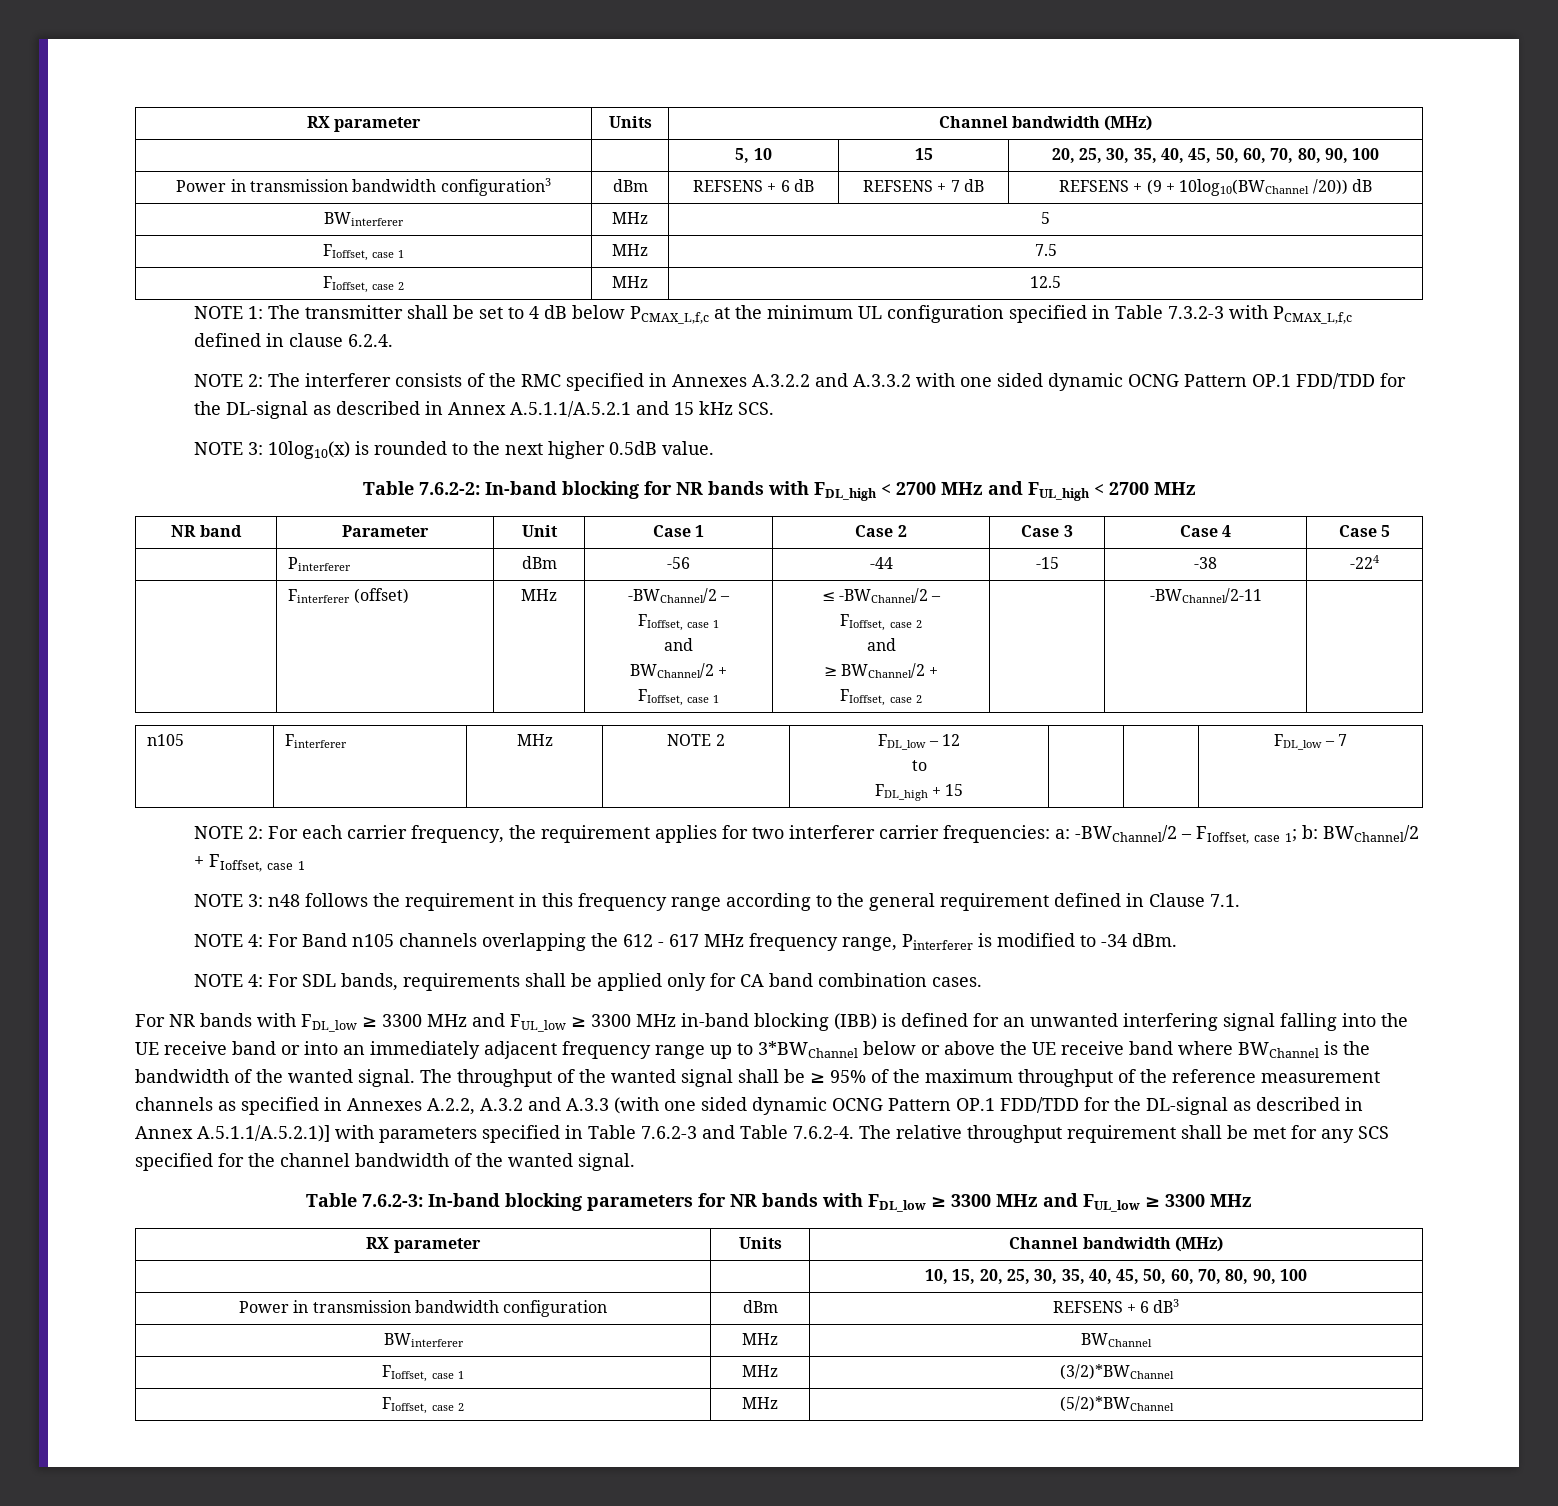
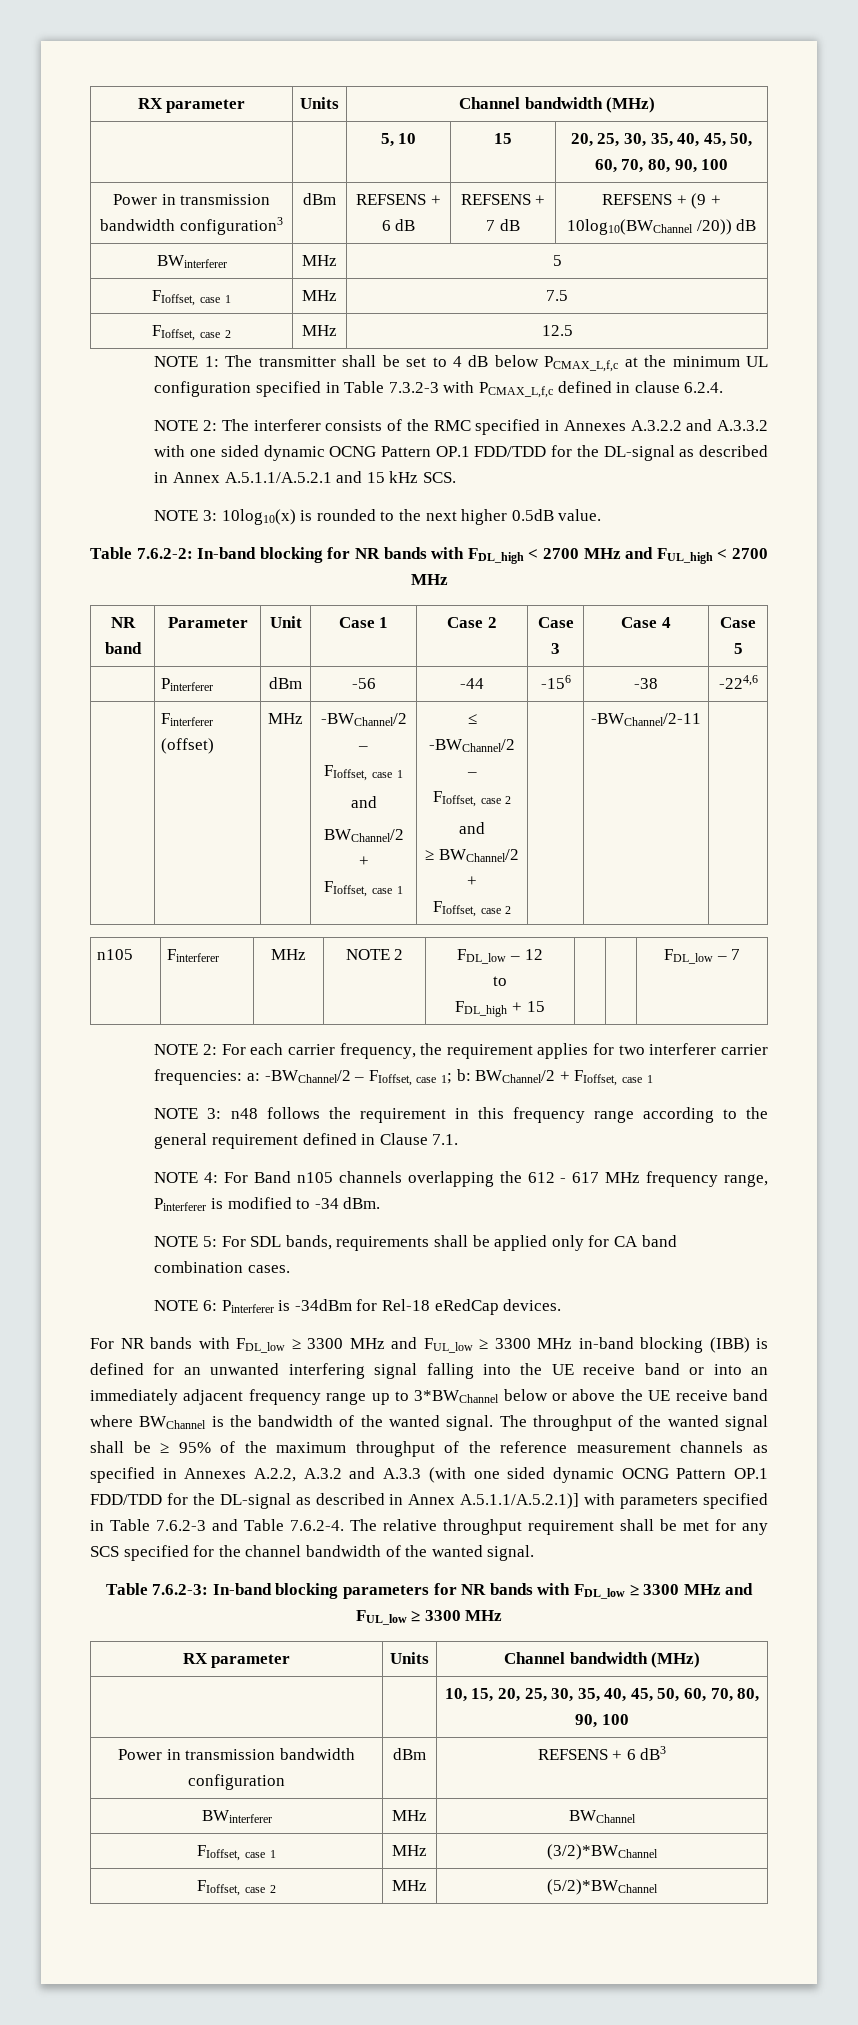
[1035,557,1059,569] -15 -> [540,675,571,689] -156
[1350,555,1379,569] -224 -> [718,675,758,689] -224,6
[248,974,264,987] 4: -> [203,1236,218,1247] 5:
(983, 982) none -> [154,1299,562,1315] // NOTE 6: Pinterferer is -34dBm for Rel-18 eRedCap devices.

